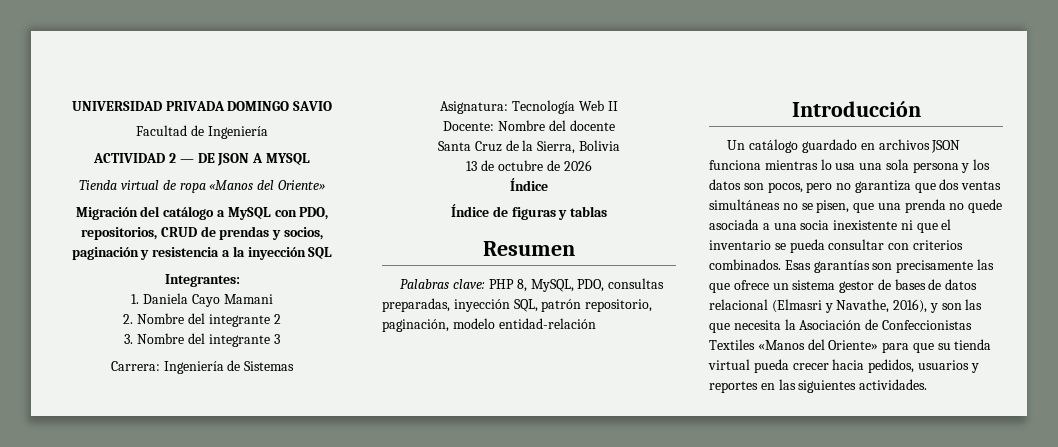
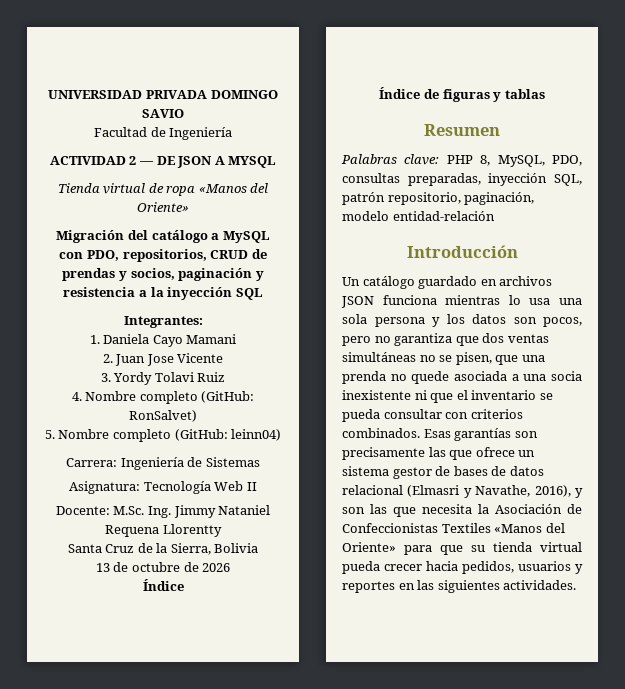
[137,313,281,327] [124,333,280,347] Nombre del integrante 2 // 3. Nombre del integrante 3 -> [115,353,224,366] [100,372,226,385] [71,391,255,404] [129,410,197,422] [44,429,282,442] Juan Jose Vicente // 3. Yordy Tolavi Ruiz // 4. Nombre completo (GitHub: RonSalvet) // 5. Nombre completo (GitHub: leinn04)
[498,120,615,131] Nombre del docente -> [113,505,271,518] [105,524,222,537] M.Sc. Ing. Jimmy Nataniel Requena Llorentty

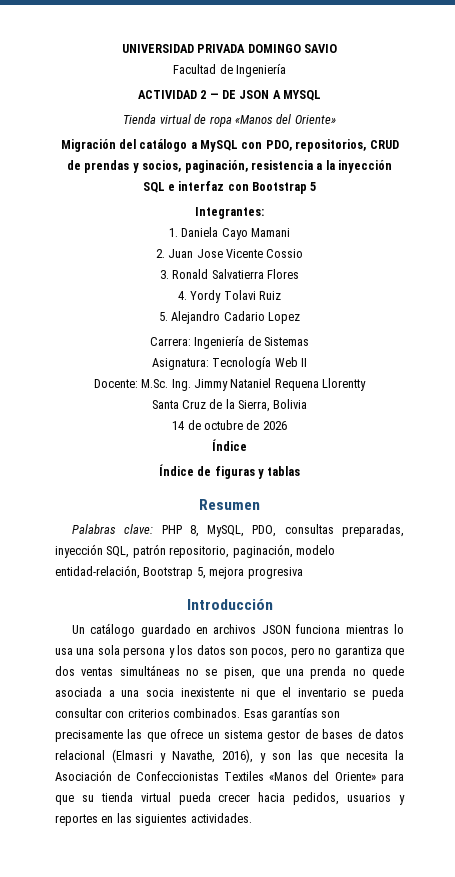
[178,268,264,281] paginación y -> [184,160,248,173] paginación,
(263, 294) none -> [167,181,317,194] e interfaz con Bootstrap 5
(224, 358) none -> [266,249,304,258] Cossio
(111, 377) none -> [172,269,300,279] [177,291,187,300] Ronald Salvatierra Flores // 4.
[71,391,255,404] [129,410,197,422] [44,429,282,442] 4. Nombre completo (GitHub: RonSalvet) // 5. Nombre completo (GitHub: leinn04) -> [158,311,301,324] 5. Alejandro Cadario Lopez
[95,563,110,572] 13 -> [172,421,185,430] 14
[392,211,495,221] entidad-relación -> [55,565,303,579] entidad-relación, Bootstrap 5, mejora progresiva

